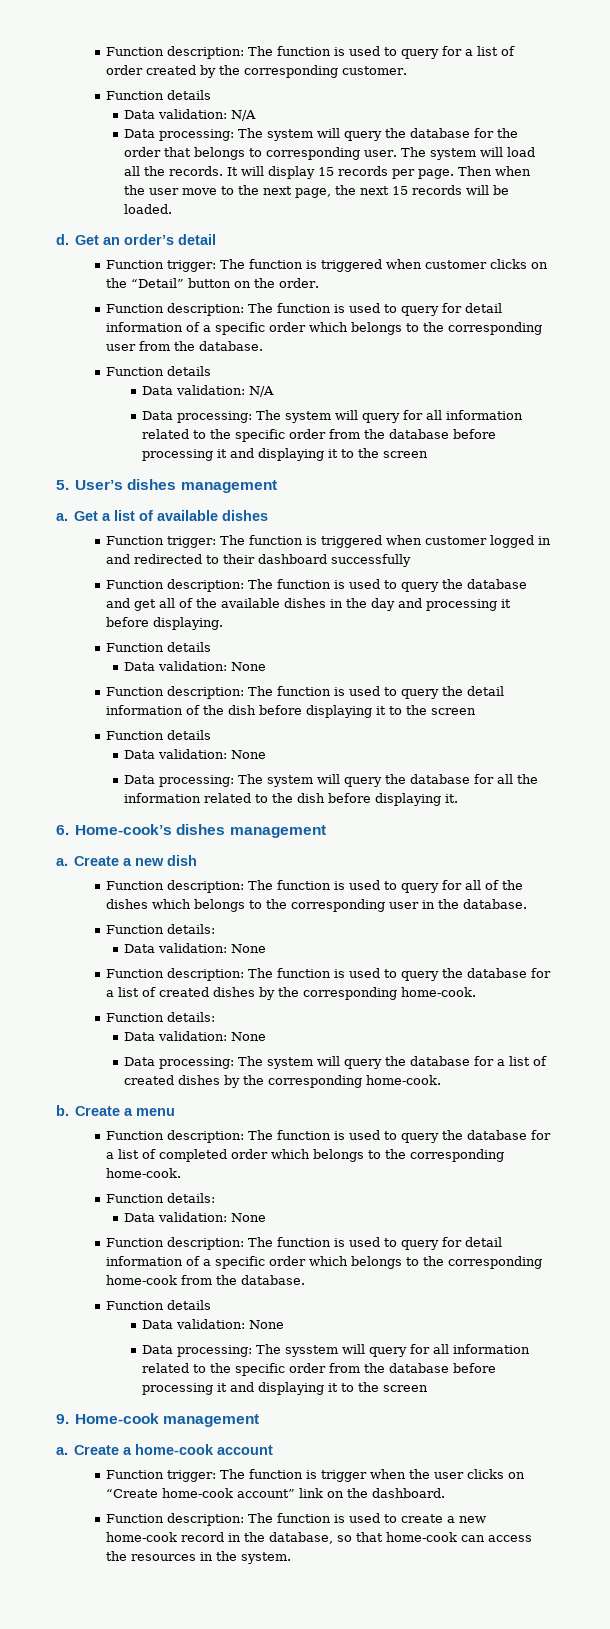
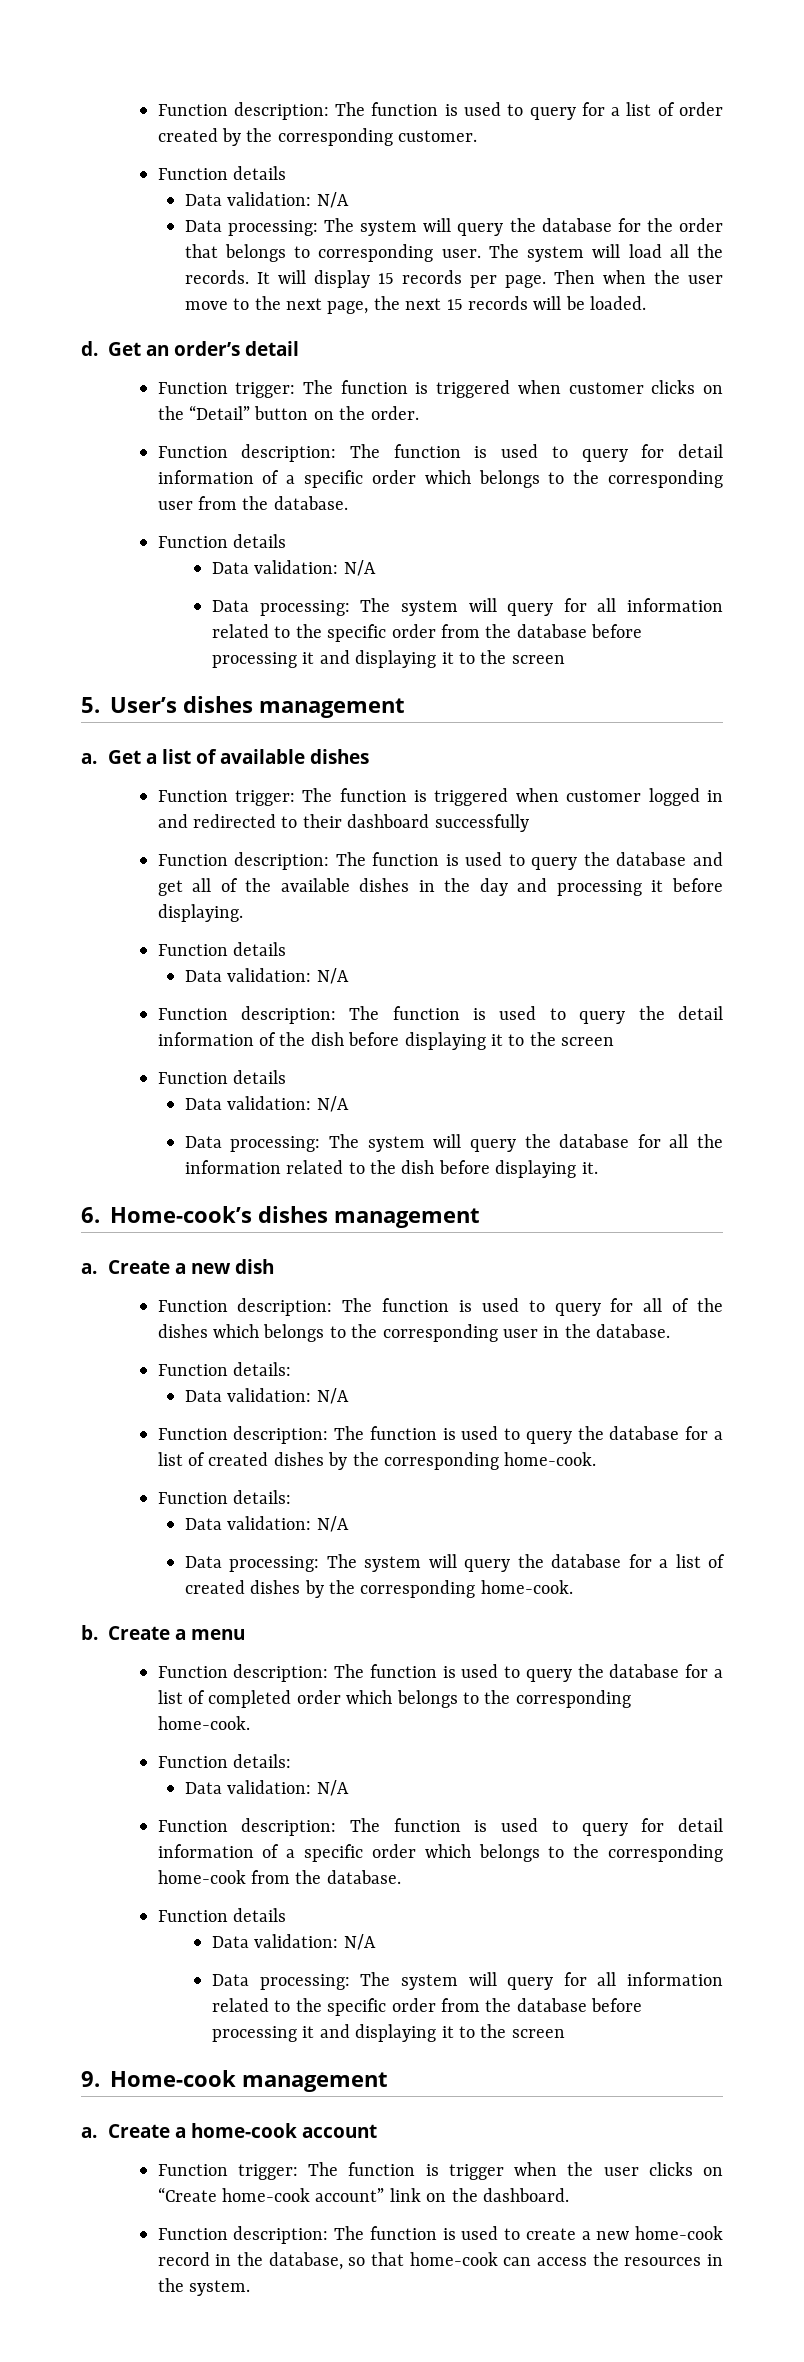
[158,661,267,671] validation: None -> [227,968,349,984] validation: N/A
[158,749,267,759] validation: None -> [227,1096,349,1112] validation: N/A
[158,943,267,953] validation: None -> [227,1388,349,1404] validation: N/A
[158,1031,267,1041] validation: None -> [227,1516,349,1532] validation: N/A
[158,1212,267,1222] validation: None -> [227,1780,349,1796] validation: N/A
[176,1319,285,1329] [142,1344,339,1357] validation: None // Data processing: The sysstem -> [254,1934,376,1950] [212,1972,458,1990] validation: N/A // Data processing: The system

